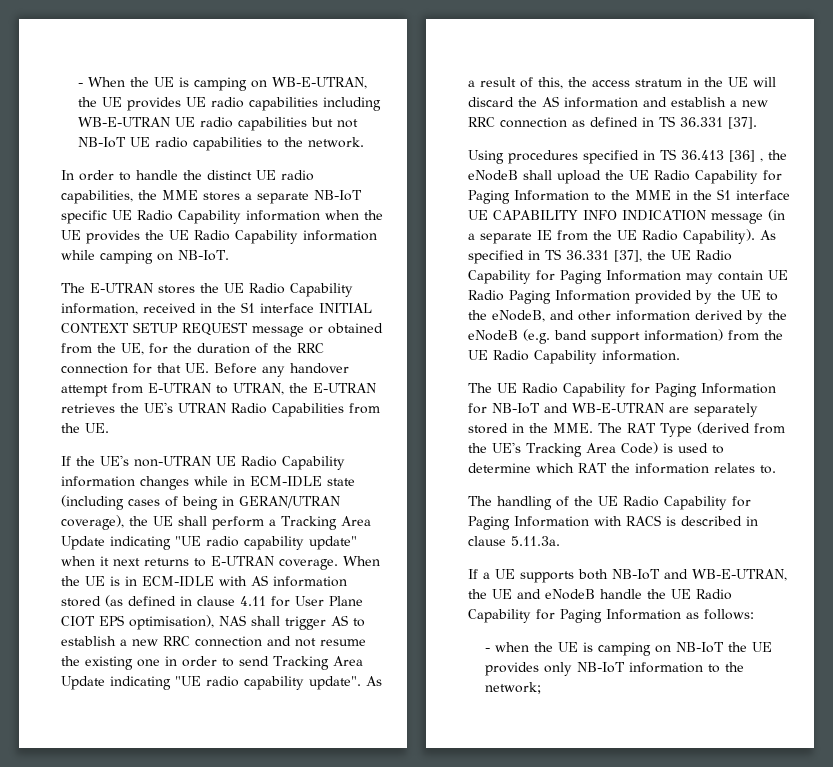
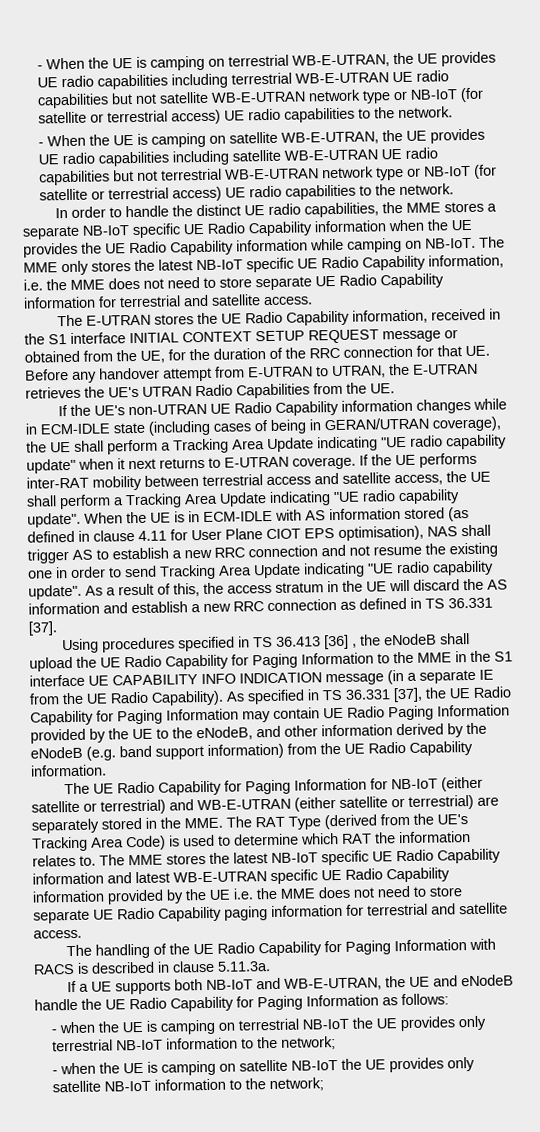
[77,77,367,91] [77,97,381,111] [77,117,358,131] [77,137,126,148] - When the UE is camping on WB-E-UTRAN, the UE provides UE radio capabilities including WB-E-UTRAN UE radio capabilities but not NB-IoT -> [36,51,496,71] [36,70,449,90] [36,87,484,109] [37,106,453,125] [37,128,485,148] [37,147,438,167] [38,164,497,186] [38,186,222,202] - When the UE is camping on terrestrial WB-E-UTRAN, the UE provides UE radio capabilities including terrestrial WB-E-UTRAN UE radio capabilities but not satellite WB-E-UTRAN network type or NB-IoT (for satellite or terrestrial access) UE radio capabilities to the network. // - When the UE is camping on satellite WB-E-UTRAN, the UE provides UE radio capabilities including satellite WB-E-UTRAN UE radio capabilities but not terrestrial WB-E-UTRAN network type or NB-IoT (for satellite or terrestrial access)
(229, 255) none -> [479,236,505,248] [23,254,504,276] [23,273,444,291] [23,294,313,309] The MME only stores the latest NB-IoT specific UE Radio Capability information, i.e. the MME does not need to store separate UE Radio Capability information for terrestrial and satellite access.
(338, 564) none -> [359,452,477,468] [26,471,491,491] [26,489,460,510] [27,512,81,528] If the UE performs inter-RAT mobility between terrestrial access and satellite access, the UE shall perform a Tracking Area Update indicating "UE radio capability update".
[544,403,664,413] and WB-E-UTRAN -> [441,776,484,792] [31,794,474,815] (either satellite or terrestrial) and WB-E-UTRAN (either satellite or terrestrial)
(776, 469) none -> [99,848,501,866] [32,867,450,885] [32,885,462,905] [33,902,508,924] [33,929,82,939] The MME stores the latest NB-IoT specific UE Radio Capability information and latest WB-E-UTRAN specific UE Radio Capability information provided by the UE i.e. the MME does not need to store separate UE Radio Capability paging information for terrestrial and satellite access.
[675,642,772,653] [484,662,744,676] [484,682,541,694] NB-IoT the UE provides only NB-IoT information to the network; -> [237,1015,486,1032] [51,1036,336,1052] [51,1056,475,1076] [51,1077,324,1093] terrestrial NB-IoT the UE provides only terrestrial NB-IoT information to the network; // - when the UE is camping on satellite NB-IoT the UE provides only satellite NB-IoT information to the network;

